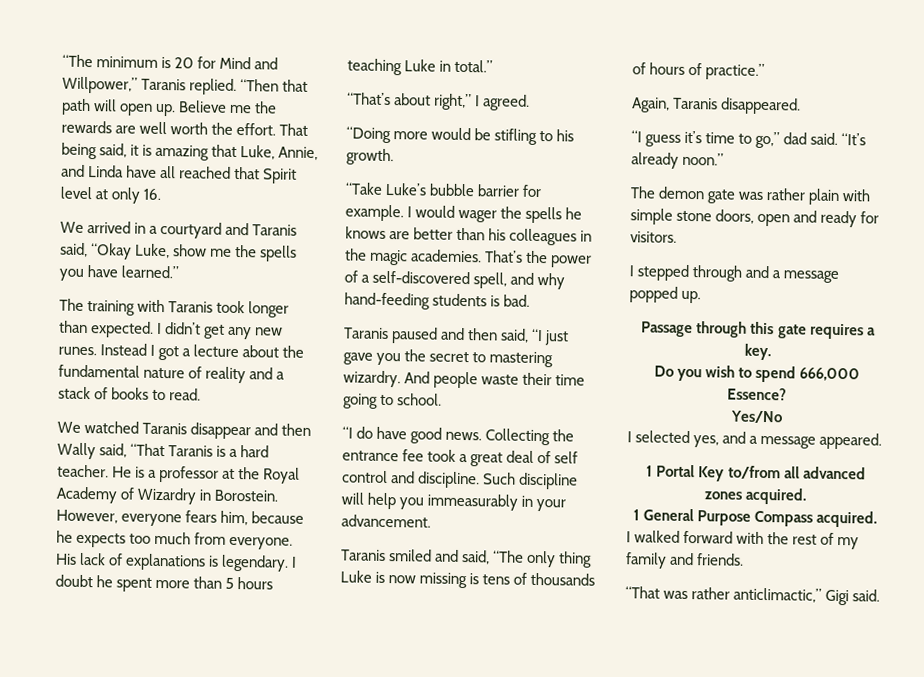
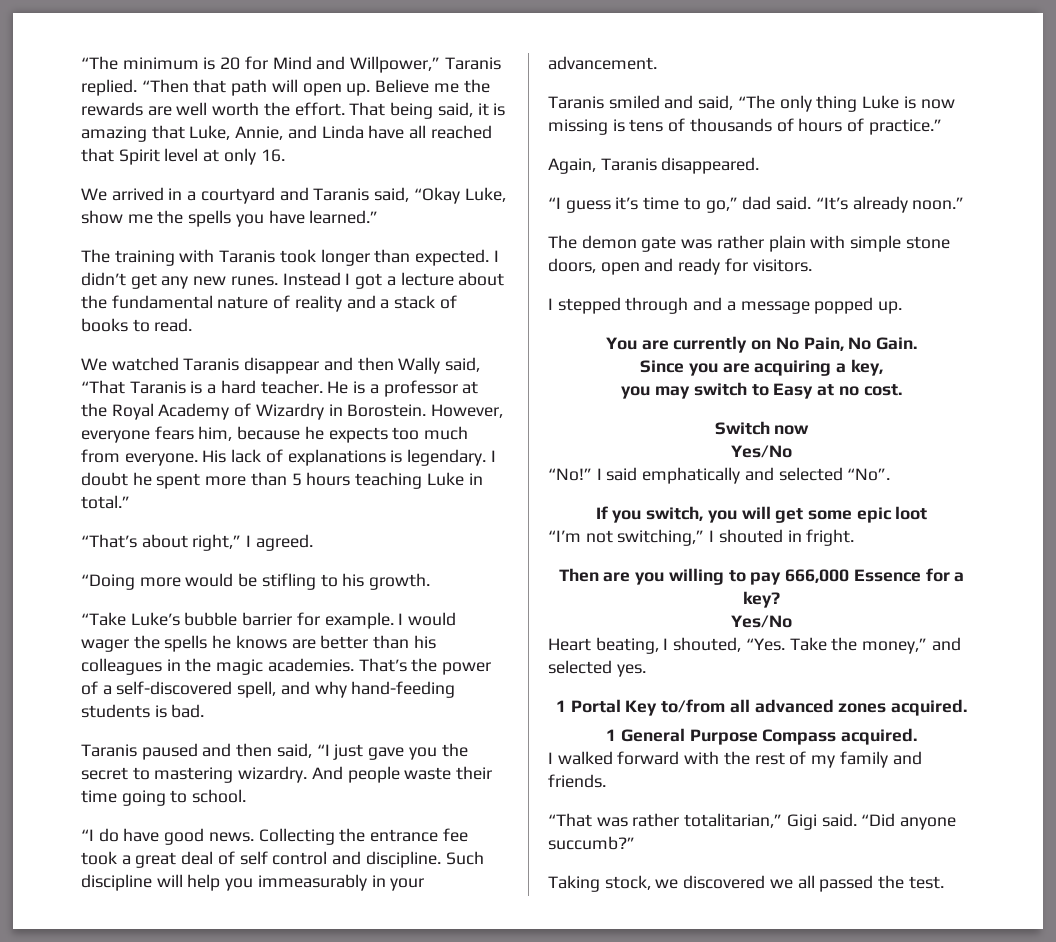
[641,321,876,340] [743,343,771,361] [653,365,861,383] [727,387,787,401] [729,410,783,424] [627,430,883,450] Passage through this gate requires a key. // Do you wish to spend 666,000 Essence? // Yes/No // I selected yes, and a message appeared. -> [605,336,918,353] [640,359,883,376] [621,382,902,399] [714,421,810,435] [731,445,792,458] [548,467,891,484] [595,506,928,523] [548,529,855,546] [558,568,965,585] [743,591,780,608] [731,615,792,628] [548,637,961,654] [548,660,646,677] You are currently on No Pain, No Gain. // Since you are acquiring a key, // you may switch to Easy at no cost. // Switch now // Yes/No // “No!” I said emphatically and selected “No”. // If you switch, you will get some epic loot // “I’m not switching,” I shouted in fright. // Then are you willing to pay 666,000 Essence for a key? // Yes/No // Heart beating, I shouted, “Yes. Take the money,” and selected yes.
[733,587,823,603] anticlimactic,” -> [684,813,783,828] totalitarian,”
(881, 595) none -> [861,813,957,830] [548,836,635,850] [548,875,944,892] “Did anyone succumb?” // Taking stock, we discovered we all passed the test.

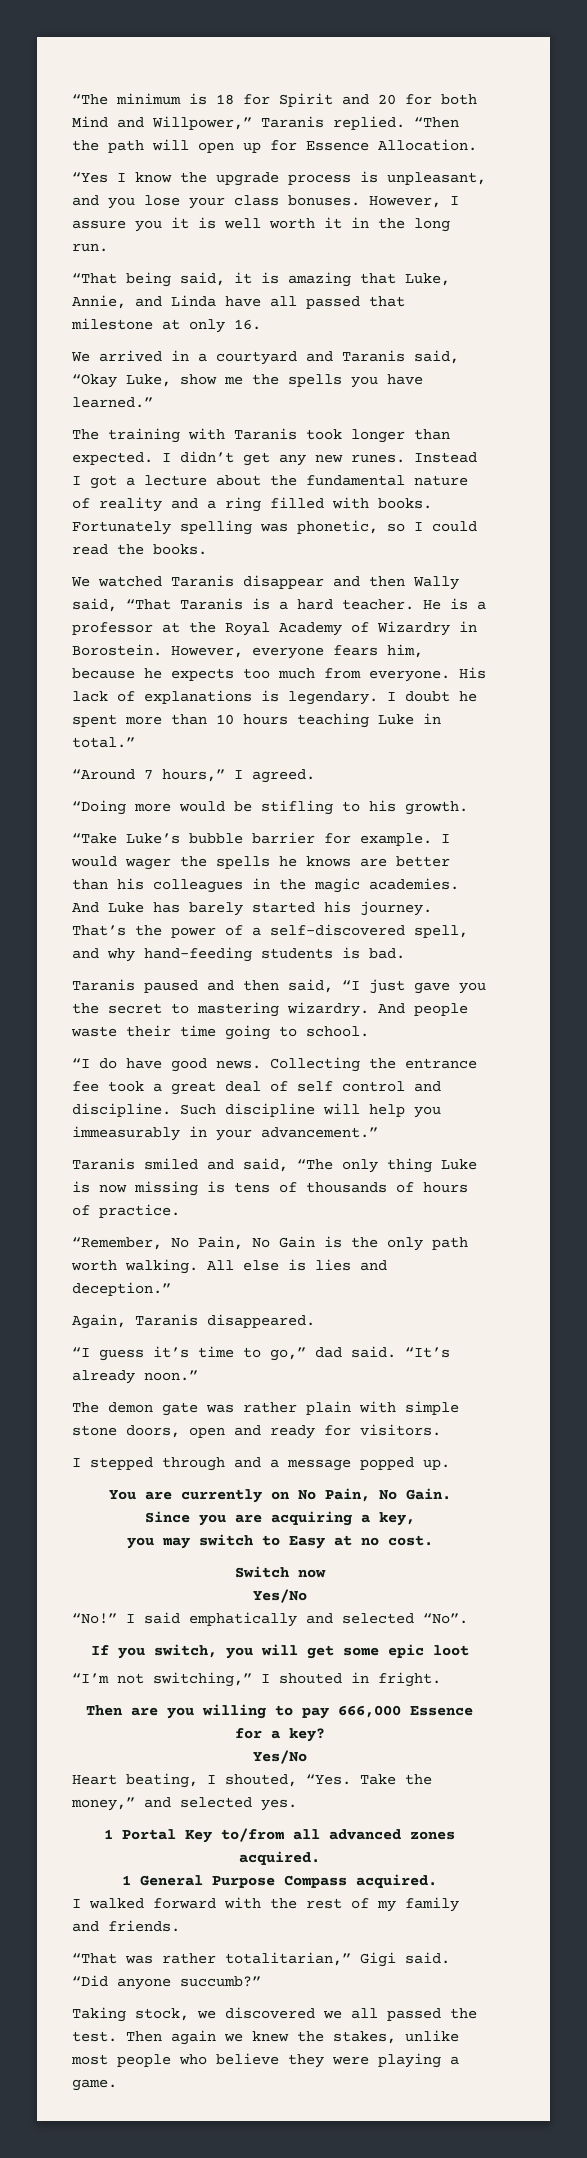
(216, 63) none -> [216,93,369,107] 18 for Spirit and
(268, 63) none -> [441,94,477,105] both
[193,79,227,93] that -> [72,140,99,151] the
[346,79,490,96] [81,102,386,116] up. Believe me the rewards are well worth the effort. That -> [243,139,477,153] [72,171,486,186] [72,195,459,209] [72,217,450,232] [72,243,108,252] [72,273,117,284] up for Essence Allocation. // “Yes I know the upgrade process is unpleasant, and you lose your class bonuses. However, I assure you it is well worth it in the long run. // “That
[430,125,492,139] [81,148,199,165] reached that Spirit level -> [306,296,405,309] [71,318,153,330] passed that milestone
[394,295,457,309] [81,318,193,332] stack of books to read. -> [225,497,432,512] [72,520,477,535] [72,544,207,555] ring filled with books. Fortunately spelling was phonetic, so I could read the books.
[291,473,302,486] 5 -> [216,714,234,725] 10
[81,534,242,551] “That’s about right,” -> [72,769,225,782] “Around 7 hours,”
(354, 665) none -> [72,901,432,916] And Luke has barely started his journey.
[548,56,657,70] advancement. -> [261,1127,378,1138] advancement.”
[868,119,942,135] practice.” -> [99,1204,180,1218] [72,1236,468,1251] [71,1259,387,1274] [72,1282,171,1296] practice. // “Remember, No Pain, No Gain is the only path worth walking. All else is lies and deception.”
(944, 882) none -> [126,2030,459,2045] [71,2053,459,2068] [72,2079,117,2091] Then again we knew the stakes, unlike most people who believe they were playing a game.

